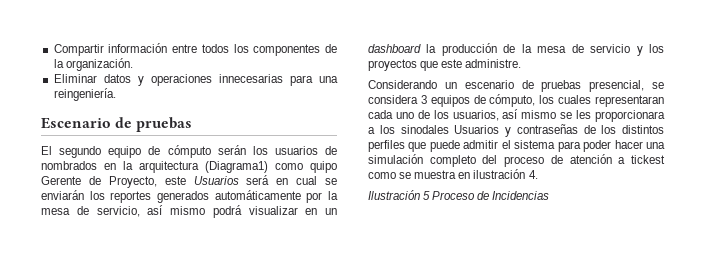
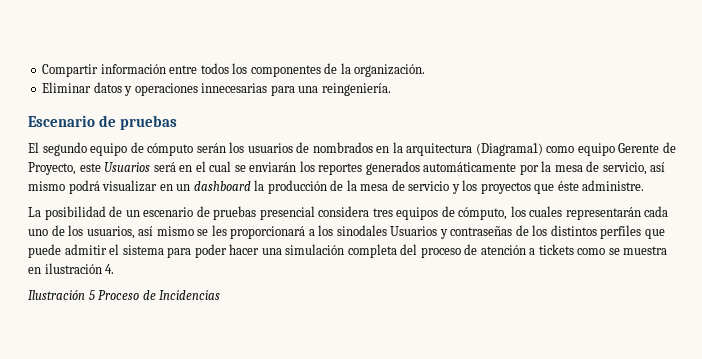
[310,161,337,173] quipo -> [577,143,615,156] equipo
(289, 181) none -> [195,161,206,172] el
[441,59,463,68] este -> [557,181,579,191] éste
[368,80,437,89] Considerando -> [28,206,123,220] La posibilidad de
[589,80,664,92] [368,95,427,104] presencial, se considera 3 -> [259,206,393,220] presencial considera tres
[595,95,664,107] representaran -> [565,207,641,220] representarán
[595,110,665,122] proporcionara -> [230,226,306,239] proporcionará
[429,155,476,167] completo -> [347,244,397,258] completa
[631,155,665,164] tickest -> [538,244,574,255] tickets

